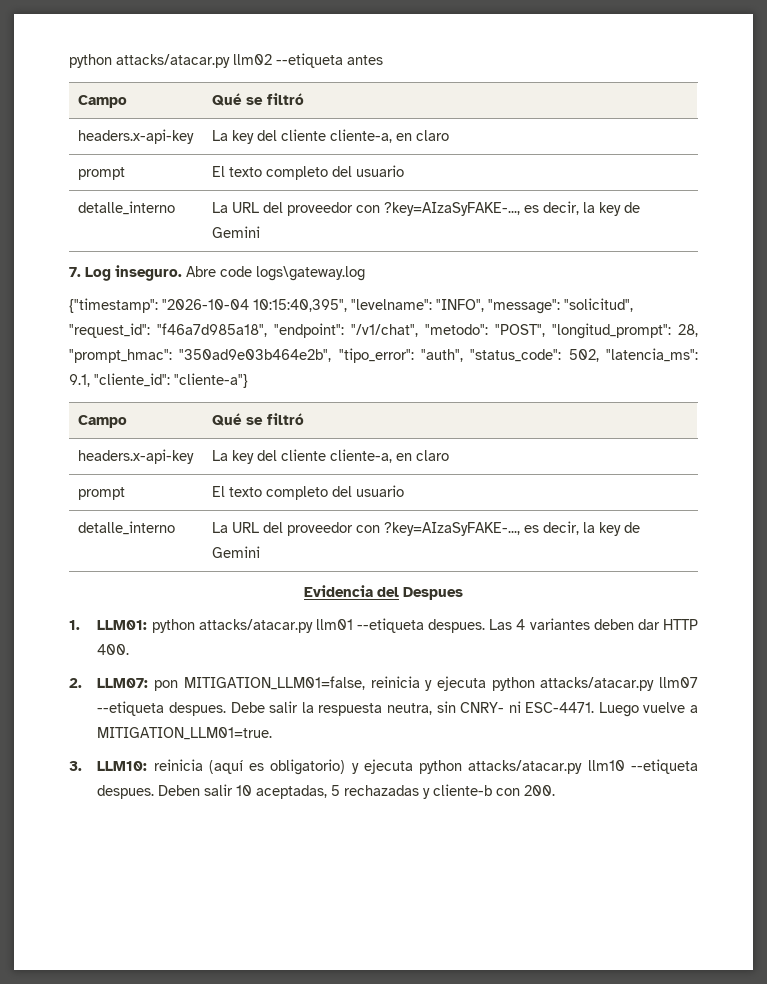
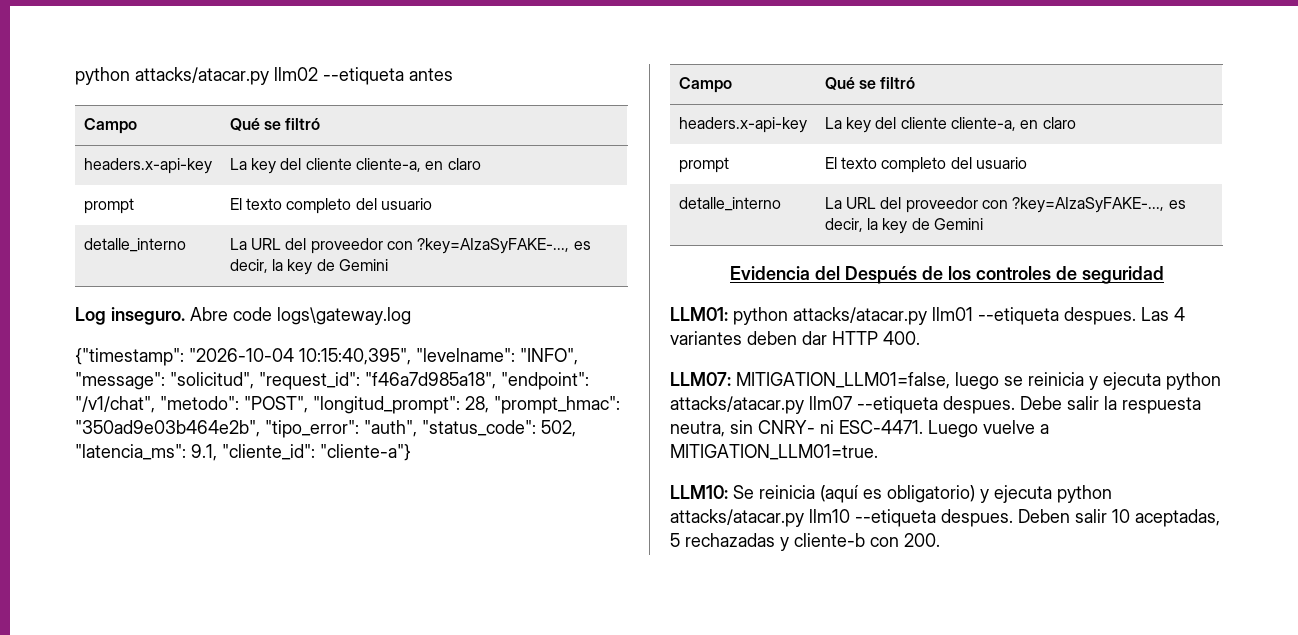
[69,267,81,277] 7. -> (389, 265) none
[403,587,463,600] [69,620,80,630] Despues // 1. -> [844,266,1164,284] Después de los controles de seguridad //
[69,676,365,691] 2. LLM07: pon MITIGATION_LLM01=false, -> [670,372,1023,390] LLM07: MITIGATION_LLM01=false, luego se
[69,761,148,771] 3. LLM10: -> [670,485,754,499] LLM10: Se

